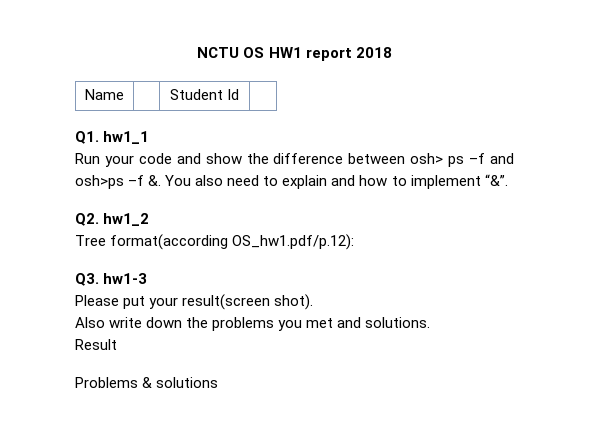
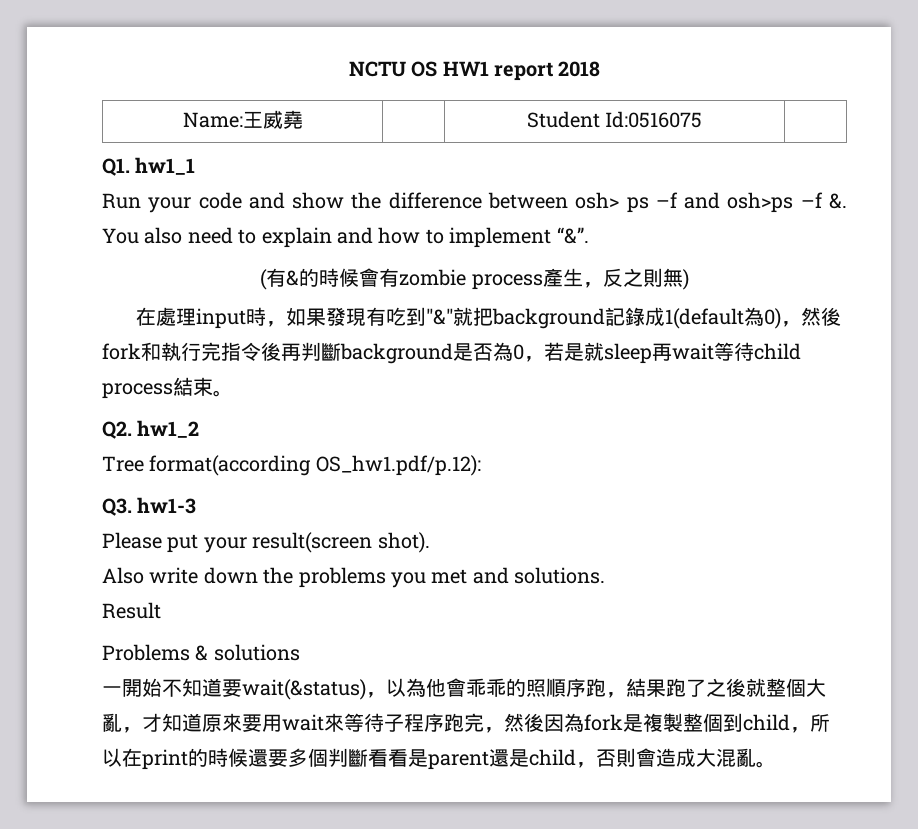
[85,89,124,100] Name -> [182,110,303,129] Name:王威堯
[227,89,240,100] Id -> [605,111,703,128] Id:0516075
(508, 180) none -> [260,268,689,290] [136,307,842,329] [102,342,801,364] [102,377,233,399] // (有&的時候會有zombie process產生，反之則無) // 在處理input時，如果發現有吃到"&"就把background記錄成1(default為0)，然後fork和執行完指令後再判斷background是否為0，若是就sleep再wait等待child process結束。
(219, 382) none -> [102,678,826,700] [102,713,830,733] [102,748,776,770] // 一開始不知道要wait(&status)，以為他會乖乖的照順序跑，結果跑了之後就整個大亂，才知道原來要用wait來等待子程序跑完，然後因為fork是複製整個到child，所以在print的時候還要多個判斷看看是parent還是child，否則會造成大混亂。

